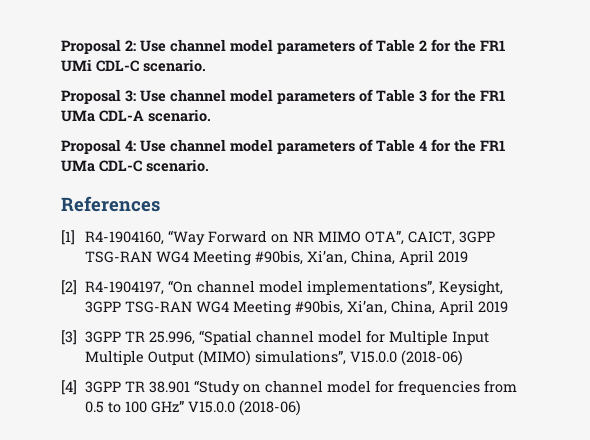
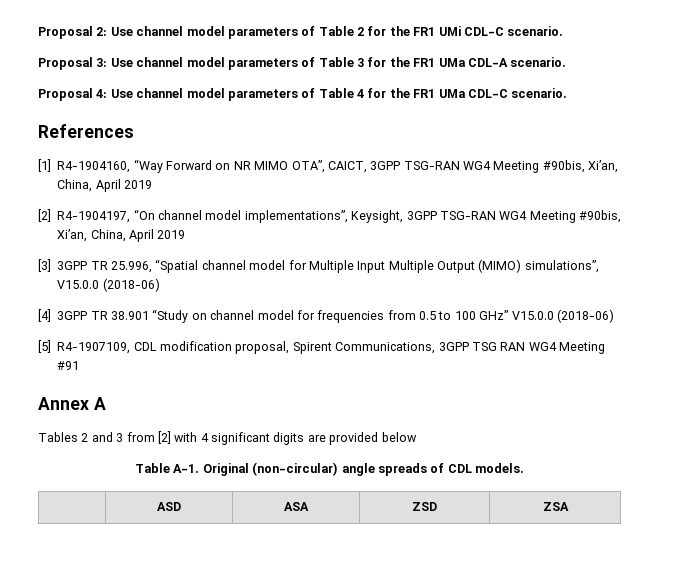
(302, 408) none -> [38,340,605,354] [57,361,80,370] [38,397,106,410] [38,431,417,445] [135,462,524,476] [157,502,181,511] [284,502,309,511] [412,502,437,511] [542,502,569,511] // [5] R4-1907109, CDL modification proposal, Spirent Communications, 3GPP TSG RAN WG4 Meeting #91 // Annex A // Tables 2 and 3 from [2] with 4 significant digits are provided below // Table A-1. Original (non-circular) angle spreads of CDL models. // | ASD | ASA | ZSD | ZSA

